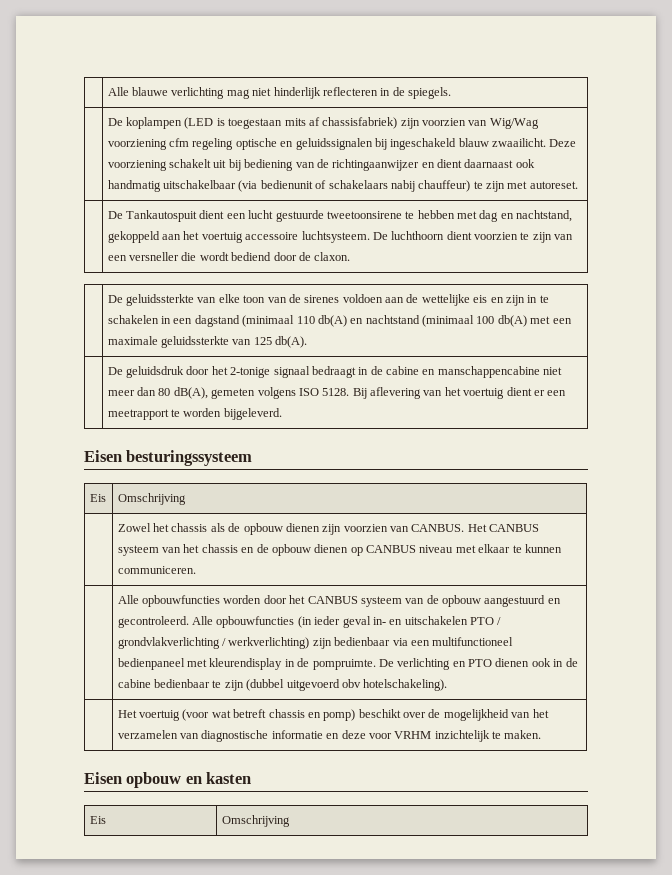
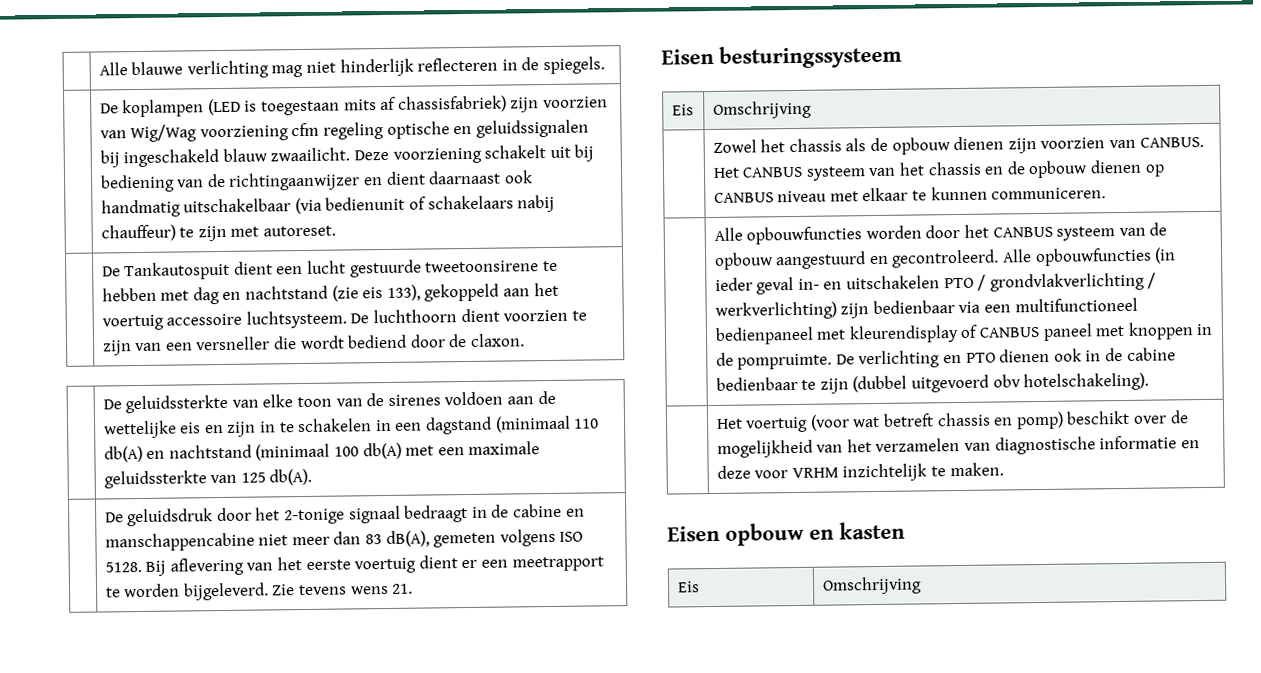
[516,210,573,222] nachtstand, -> [245,284,421,302] nachtstand (zie eis 133),
[158,388,171,396] 80 -> [365,534,383,545] 83
(461, 391) none -> [305,559,351,570] eerste
(282, 414) none -> [272,583,414,596] Zie tevens wens 21.
(283, 664) none -> [960,322,1194,341] of CANBUS paneel met knoppen

